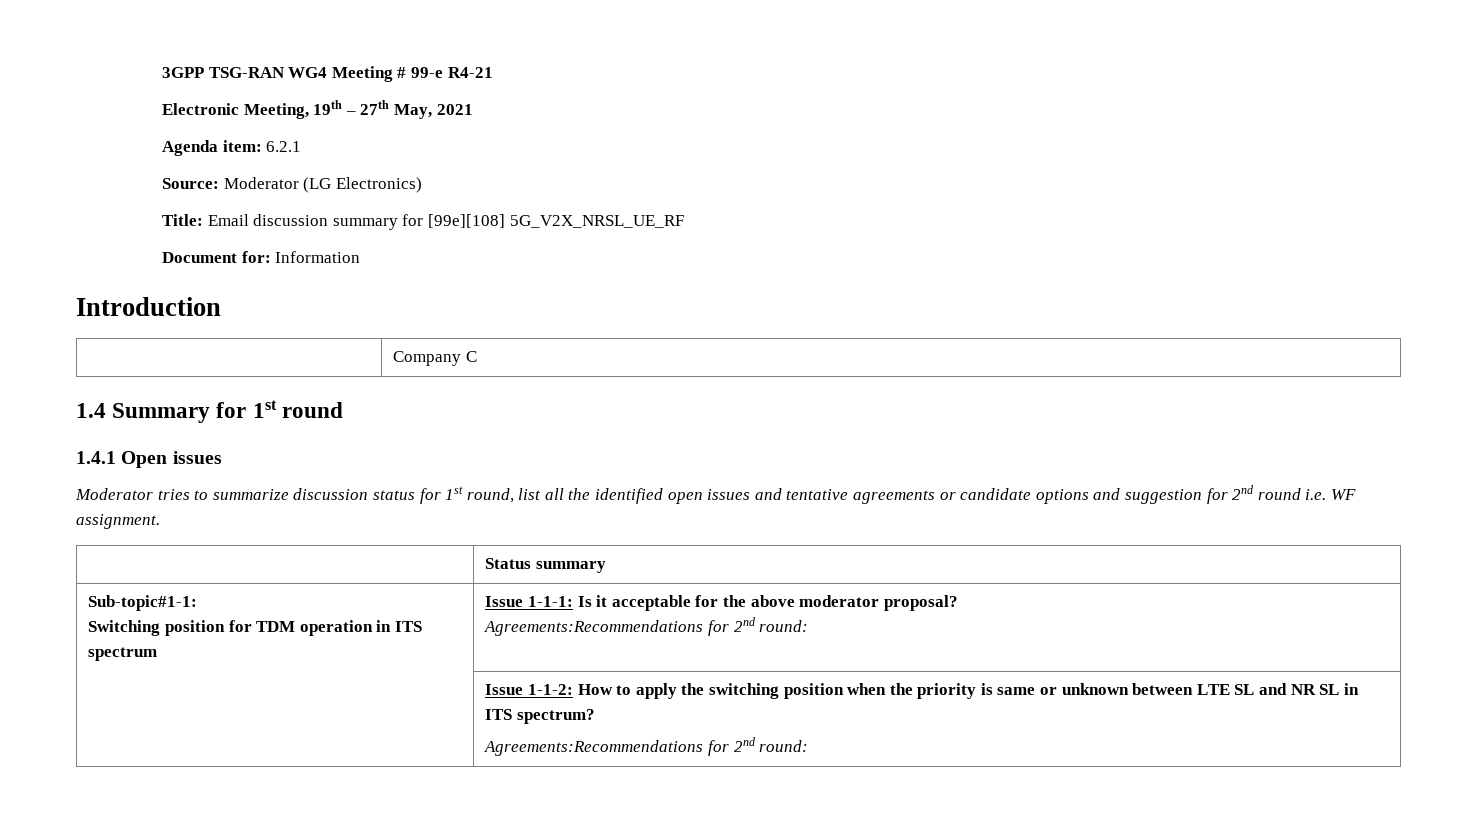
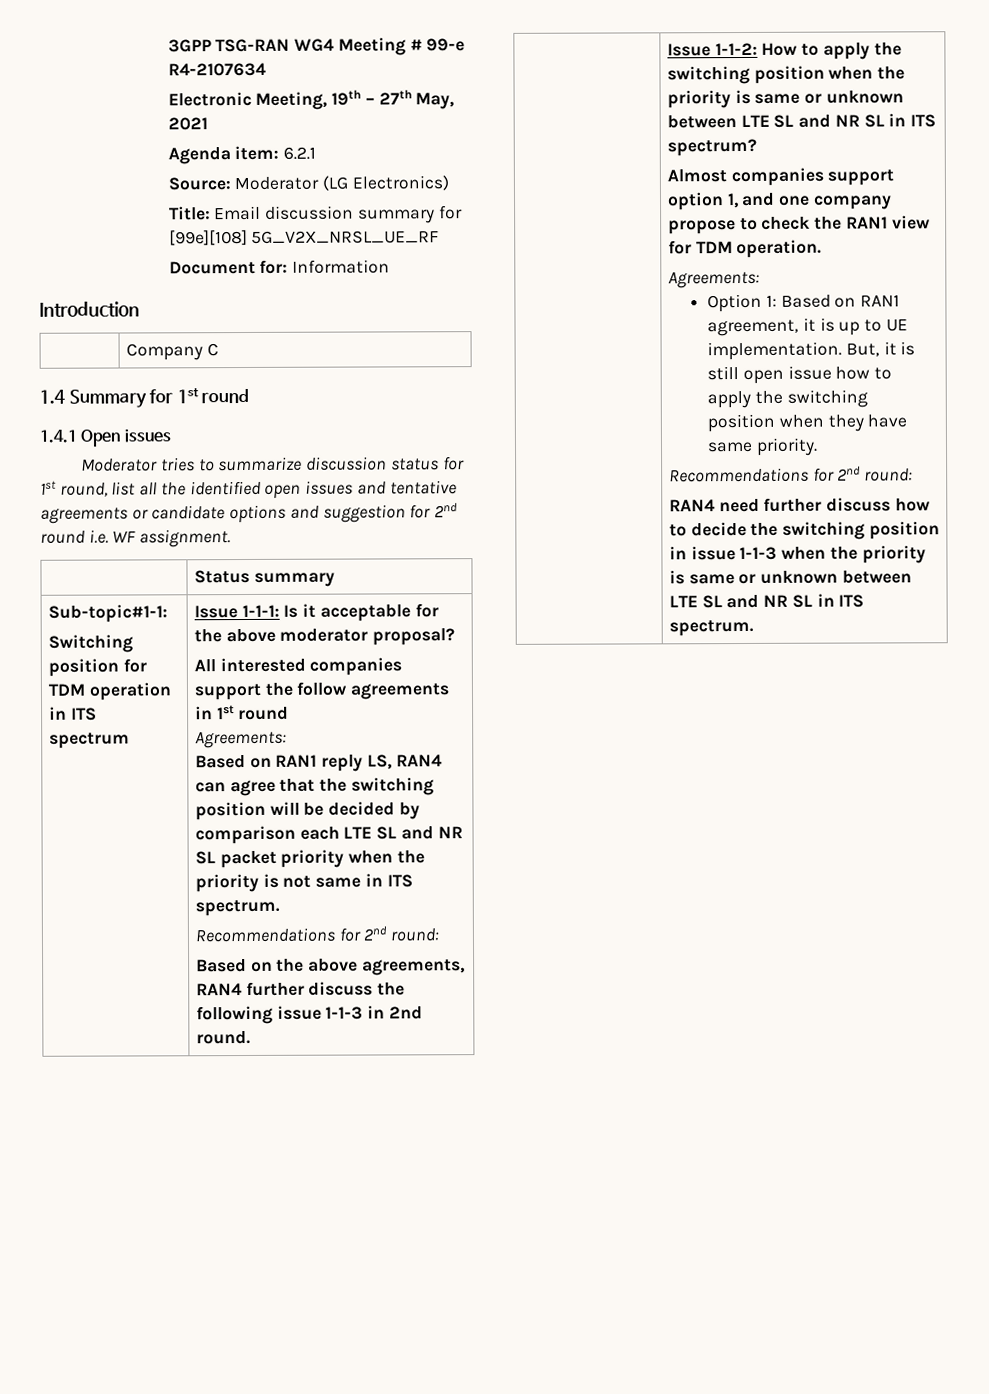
[447,67,493,78] R4-21 -> [167,62,267,77] R4-2107634
[484,617,809,636] Agreements:Recommendations for 2nd round: -> [194,657,403,676] [194,681,451,701] [195,705,290,721] [195,731,288,749] [195,754,443,772] [195,777,434,797] [195,801,420,821] [195,825,463,845] [195,849,425,869] [195,873,413,893] [195,899,281,917] [195,925,440,943] [196,958,465,976] [196,981,406,997] [196,1005,423,1025] [196,1030,252,1045] All interested companies support the follow agreements in 1st round // Agreements: // Based on RAN1 reply LS, RAN4 can agree that the switching position will be decided by comparison each LTE SL and NR SL packet priority when the priority is not same in ITS spectrum. // Recommendations for 2nd round: // Based on the above agreements, RAN4 further discuss the following issue 1-1-3 in 2nd round.
[484,737,809,756] Agreements:Recommendations for 2nd round: -> [667,167,895,187] [667,192,892,211] [668,215,930,235] [668,239,823,259] [668,271,761,289] [707,293,900,313] [707,317,908,337] [707,341,916,361] [707,365,892,385] [707,389,868,409] [707,413,908,433] [707,437,818,456] [669,465,914,483] [669,497,930,513] [669,521,940,540] [669,545,926,564] [669,570,912,585] [669,593,865,609] [669,619,755,637] Almost companies support option 1, and one company propose to check the RAN1 view for TDM operation. // Agreements: // Option 1: Based on RAN1 agreement, it is up to UE implementation. But, it is still open issue how to apply the switching position when they have same priority. // Recommendations for 2nd round: // RAN4 need further discuss how to decide the switching position in issue 1-1-3 when the priority is same or unknown between LTE SL and NR SL in ITS spectrum.

